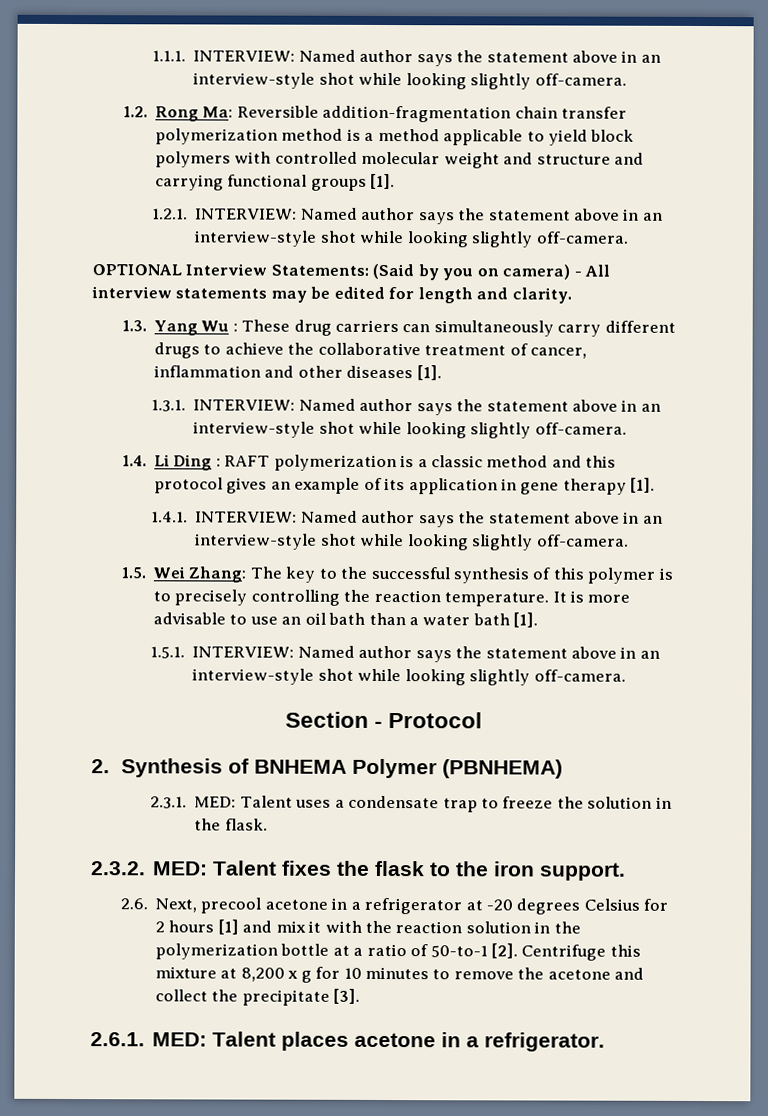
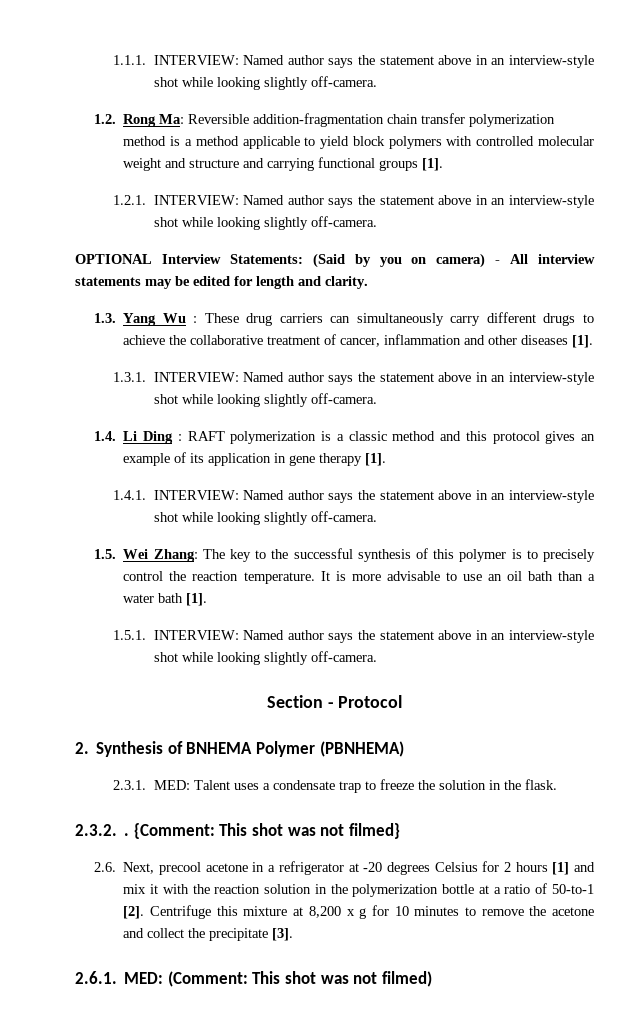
[250,589,340,606] controlling -> [123,571,164,581] control
[153,860,627,881] MED: Talent fixes the flask to the iron support. -> [124,823,400,839] . {Comment: This shot was not filmed}
[212,1031,606,1052] Talent places acetone in a refrigerator. -> [167,971,432,987] (Comment: This shot was not filmed)

